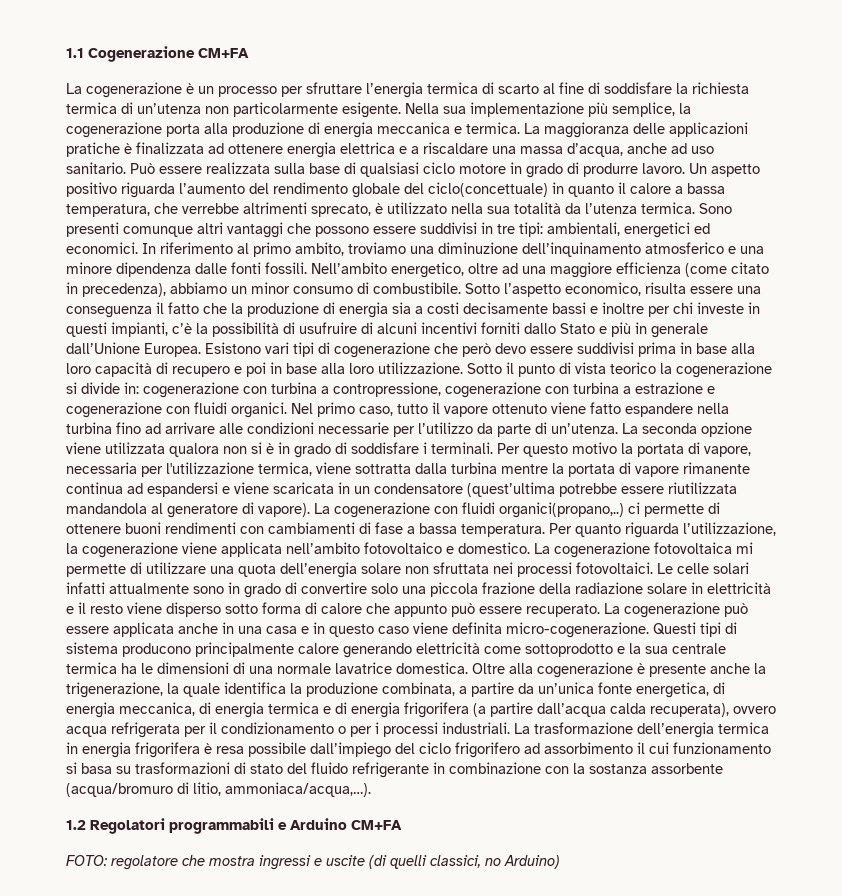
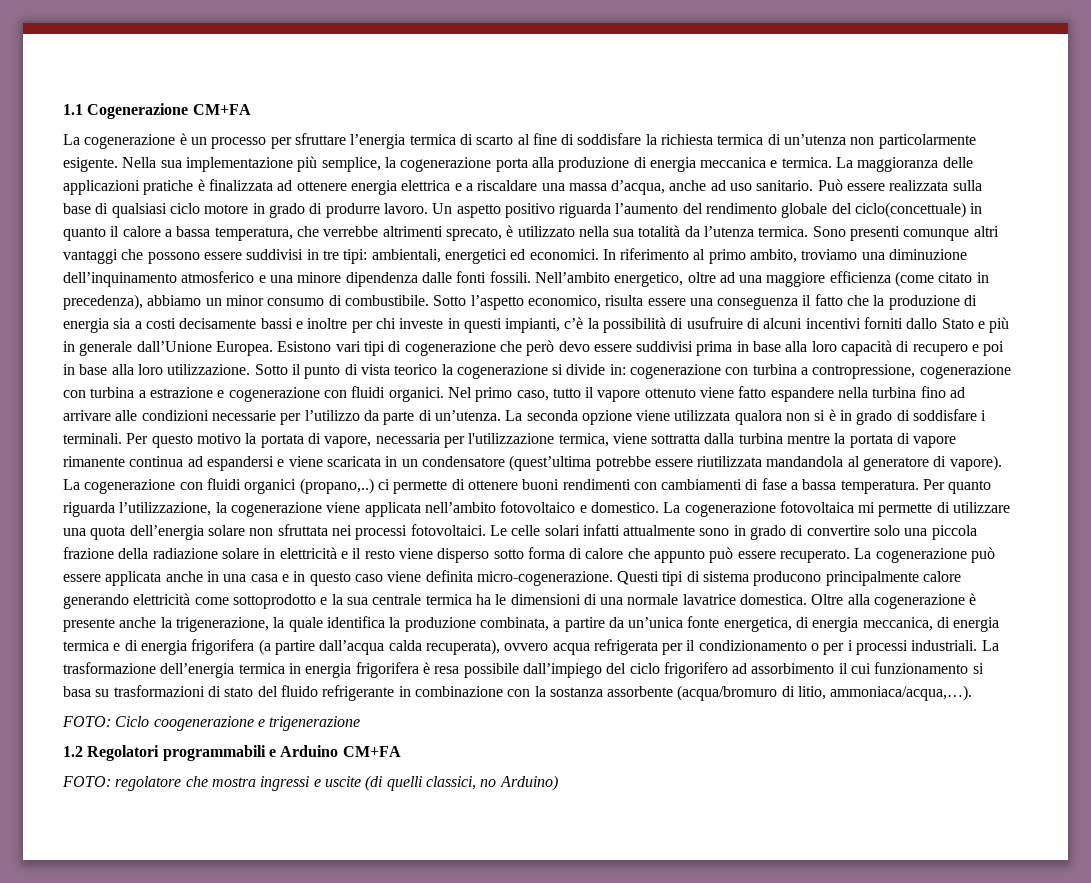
[499,502,624,518] organici(propano,..) -> [244,478,374,494] organici (propano,..)
(371, 789) none -> [62,716,361,731] // FOTO: Ciclo coogenerazione e trigenerazione

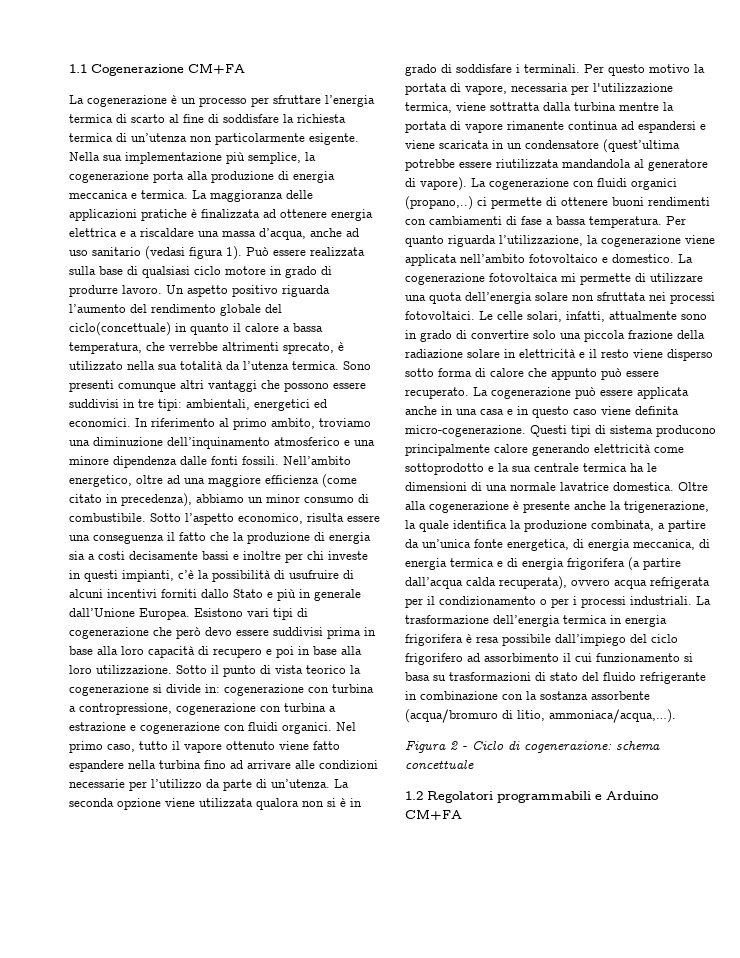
[756,180,814,191] sanitario. -> [92,246,242,260] sanitario (vedasi figura 1).
[544,524,620,536] solari infatti -> [527,311,605,322] solari, infatti,
[62,716,361,731] FOTO: Ciclo coogenerazione e trigenerazione -> [405,741,660,753] [405,760,474,769] Figura 2 - Ciclo di cogenerazione: schema concettuale
[62,775,558,791] // FOTO: regolatore che mostra ingressi e uscite (di quelli classici, no Arduino) -> (462, 814) none

